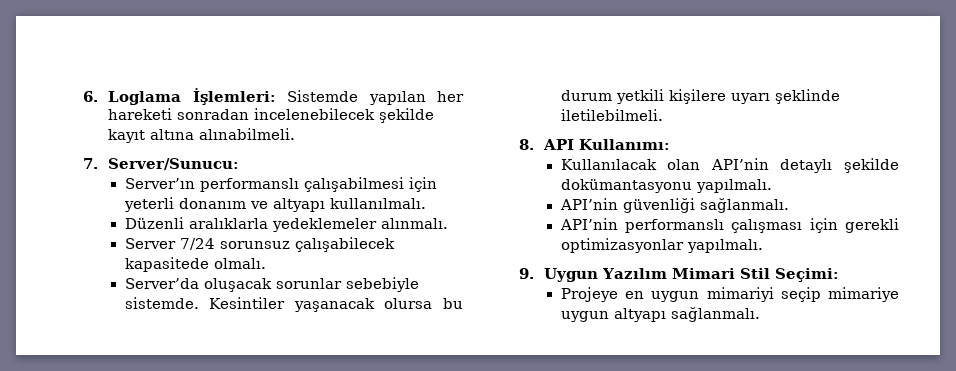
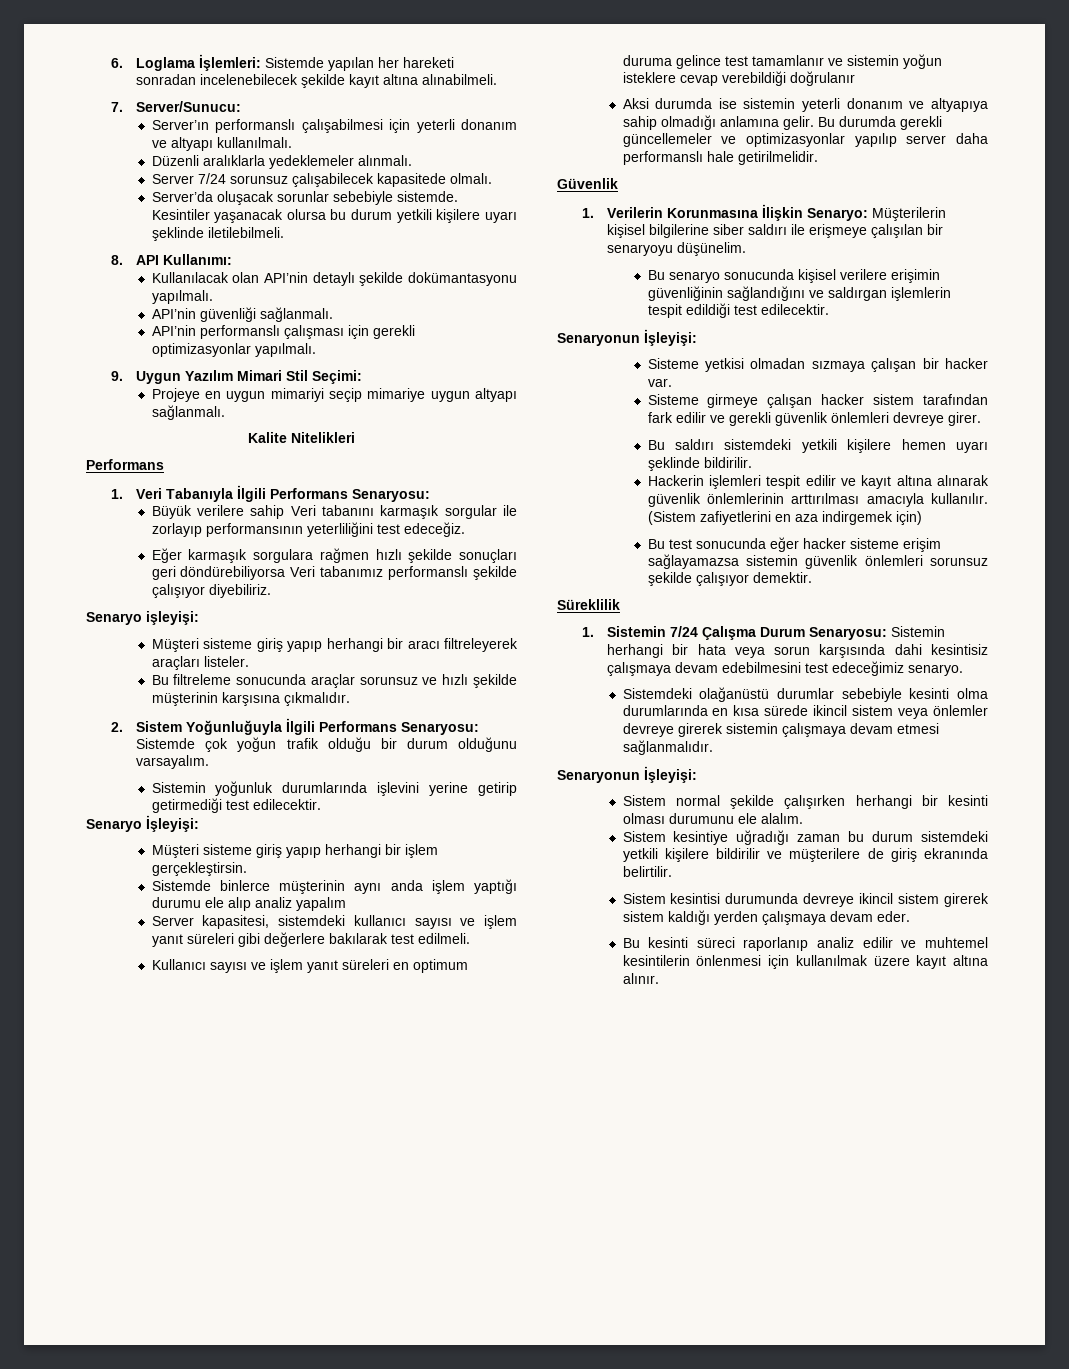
(760, 314) none -> [248,432,355,443] [86,459,164,470] [111,485,431,502] [151,505,517,519] [151,522,465,537] [151,548,517,563] [151,566,517,580] [151,584,271,598] [86,611,199,625] [151,638,518,652] [151,656,249,670] [151,674,517,688] [151,692,350,706] [111,718,480,735] [136,737,517,752] [136,755,210,769] [151,781,517,796] [151,798,321,813] [86,815,199,832] [151,844,438,858] [151,862,247,876] [151,879,517,894] [151,897,346,911] [151,915,517,929] [151,932,470,947] [151,959,468,973] [622,54,942,69] [622,71,855,86] [622,98,988,112] [622,115,942,130] [622,133,988,147] [622,151,818,165] [557,178,618,189] [582,204,947,221] [607,224,944,238] [607,242,747,256] [647,269,940,283] [647,286,951,301] [647,303,829,318] [557,329,697,346] [647,358,988,372] [647,378,672,387] [647,394,988,408] [647,412,981,426] [647,439,988,453] [647,457,752,471] [647,475,990,489] [647,493,989,507] [647,511,922,525] [647,537,941,552] [647,554,989,569] [647,572,812,586] [557,599,620,610] [582,626,946,640] [607,644,988,658] [607,661,964,676] [622,687,988,702] [622,705,988,719] [622,723,939,737] [622,740,713,755] [557,766,697,783] [622,795,988,809] [622,813,803,824] [622,830,988,845] [622,848,988,862] [622,866,672,877] [622,893,989,907] [622,910,910,925] [622,937,988,951] [622,955,988,969] [622,973,659,984] // Kalite Nitelikleri // Performans // 1. Veri Tabanıyla İlgili Performans Senaryosu: // Büyük verilere sahip Veri tabanını karmaşık sorgular ile zorlayıp performansının yeterliliğini test edeceğiz. // Eğer karmaşık sorgulara rağmen hızlı şekilde sonuçları geri döndürebiliyorsa Veri tabanımız performanslı şekilde çalışıyor diyebiliriz. // Senaryo işleyişi: // Müşteri sisteme giriş yapıp herhangi bir aracı filtreleyerek araçları listeler. // Bu filtreleme sonucunda araçlar sorunsuz ve hızlı şekilde müşterinin karşısına çıkmalıdır. // 2. Sistem Yoğunluğuyla İlgili Performans Senaryosu: Sistemde çok yoğun trafik olduğu bir durum olduğunu varsayalım. // Sistemin yoğunluk durumlarında işlevini yerine getirip getirmediği test edilecektir. // Senaryo İşleyişi: // Müşteri sisteme giriş yapıp herhangi bir işlem gerçekleştirsin. // Sistemde binlerce müşterinin aynı anda işlem yaptığı durumu ele alıp analiz yapalım // Server kapasitesi, sistemdeki kullanıcı sayısı ve işlem yanıt süreleri gibi değerlere bakılarak test edilmeli. // Kullanıcı sayısı ve işlem yanıt süreleri en optimum duruma gelince test tamamlanır ve sistemin yoğun isteklere cevap verebildiği doğrulanır // Aksi durumda ise sistemin yeterli donanım ve altyapıya sahip olmadığı anlamına gelir. Bu durumda gerekli güncellemeler ve optimizasyonlar yapılıp server daha performanslı hale getirilmelidir. // Güvenlik // 1. Verilerin Korunmasına İlişkin Senaryo: Müşterilerin kişisel bilgilerine siber saldırı ile erişmeye çalışılan bir senaryoyu düşünelim. // Bu senaryo sonucunda kişisel verilere erişimin güvenliğinin sağlandığını ve saldırgan işlemlerin tespit edildiği test edilecektir. // Senaryonun İşleyişi: // Sisteme yetkisi olmadan sızmaya çalışan bir hacker var. // Sisteme girmeye çalışan hacker sistem tarafından fark edilir ve gerekli güvenlik önlemleri devreye girer. // Bu saldırı sistemdeki yetkili kişilere hemen uyarı şeklinde bildirilir. // Hackerin işlemleri tespit edilir ve kayıt altına alınarak güvenlik önlemlerinin arttırılması amacıyla kullanılır. (Sistem zafiyetlerini en aza indirgemek için) // Bu test sonucunda eğer hacker sisteme erişim sağlayamazsa sistemin güvenlik önlemleri sorunsuz şekilde çalışıyor demektir. // Süreklilik // 1. Sistemin 7/24 Çalışma Durum Senaryosu: Sistemin herhangi bir hata veya sorun karşısında dahi kesintisiz çalışmaya devam edebilmesini test edeceğimiz senaryo. // Sistemdeki olağanüstü durumlar sebebiyle kesinti olma durumlarında en kısa sürede ikincil sistem veya önlemler devreye girerek sistemin çalışmaya devam etmesi sağlanmalıdır. // Senaryonun İşleyişi: // Sistem normal şekilde çalışırken herhangi bir kesinti olması durumunu ele alalım. // Sistem kesintiye uğradığı zaman bu durum sistemdeki yetkili kişilere bildirilir ve müşterilere de giriş ekranında belirtilir. // Sistem kesintisi durumunda devreye ikincil sistem girerek sistem kaldığı yerden çalışmaya devam eder. // Bu kesinti süreci raporlanıp analiz edilir ve muhtemel kesintilerin önlenmesi için kullanılmak üzere kayıt altına alınır.

